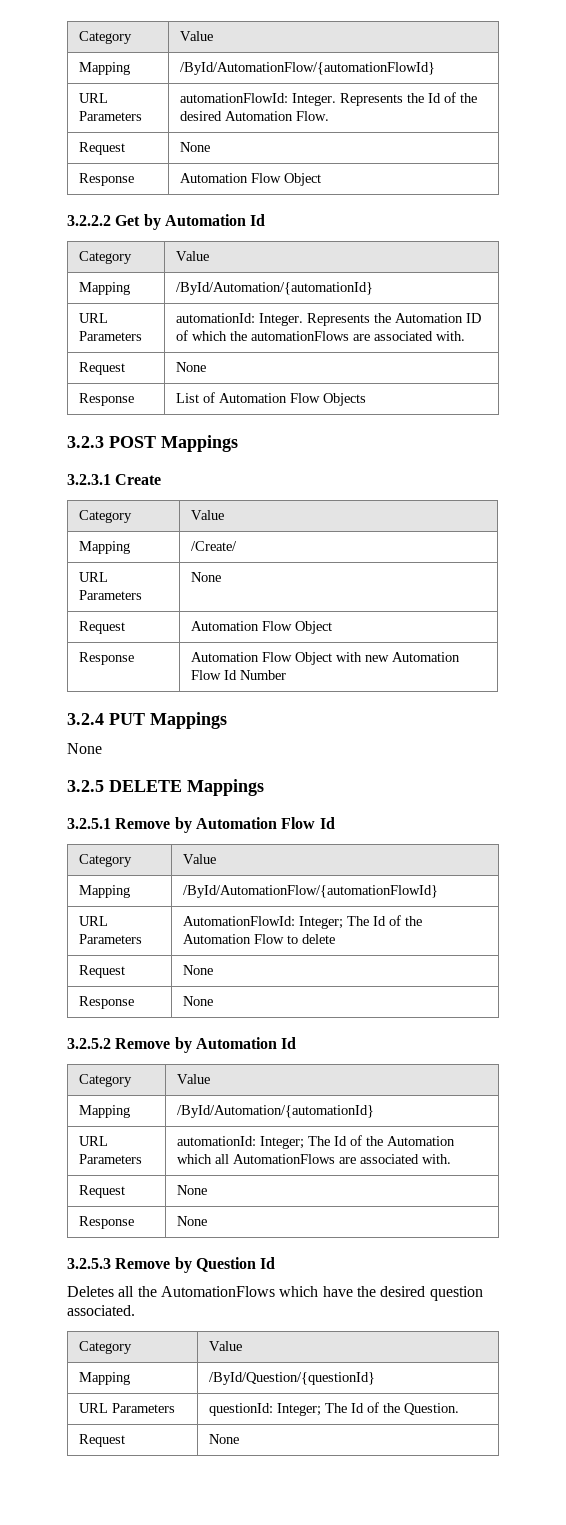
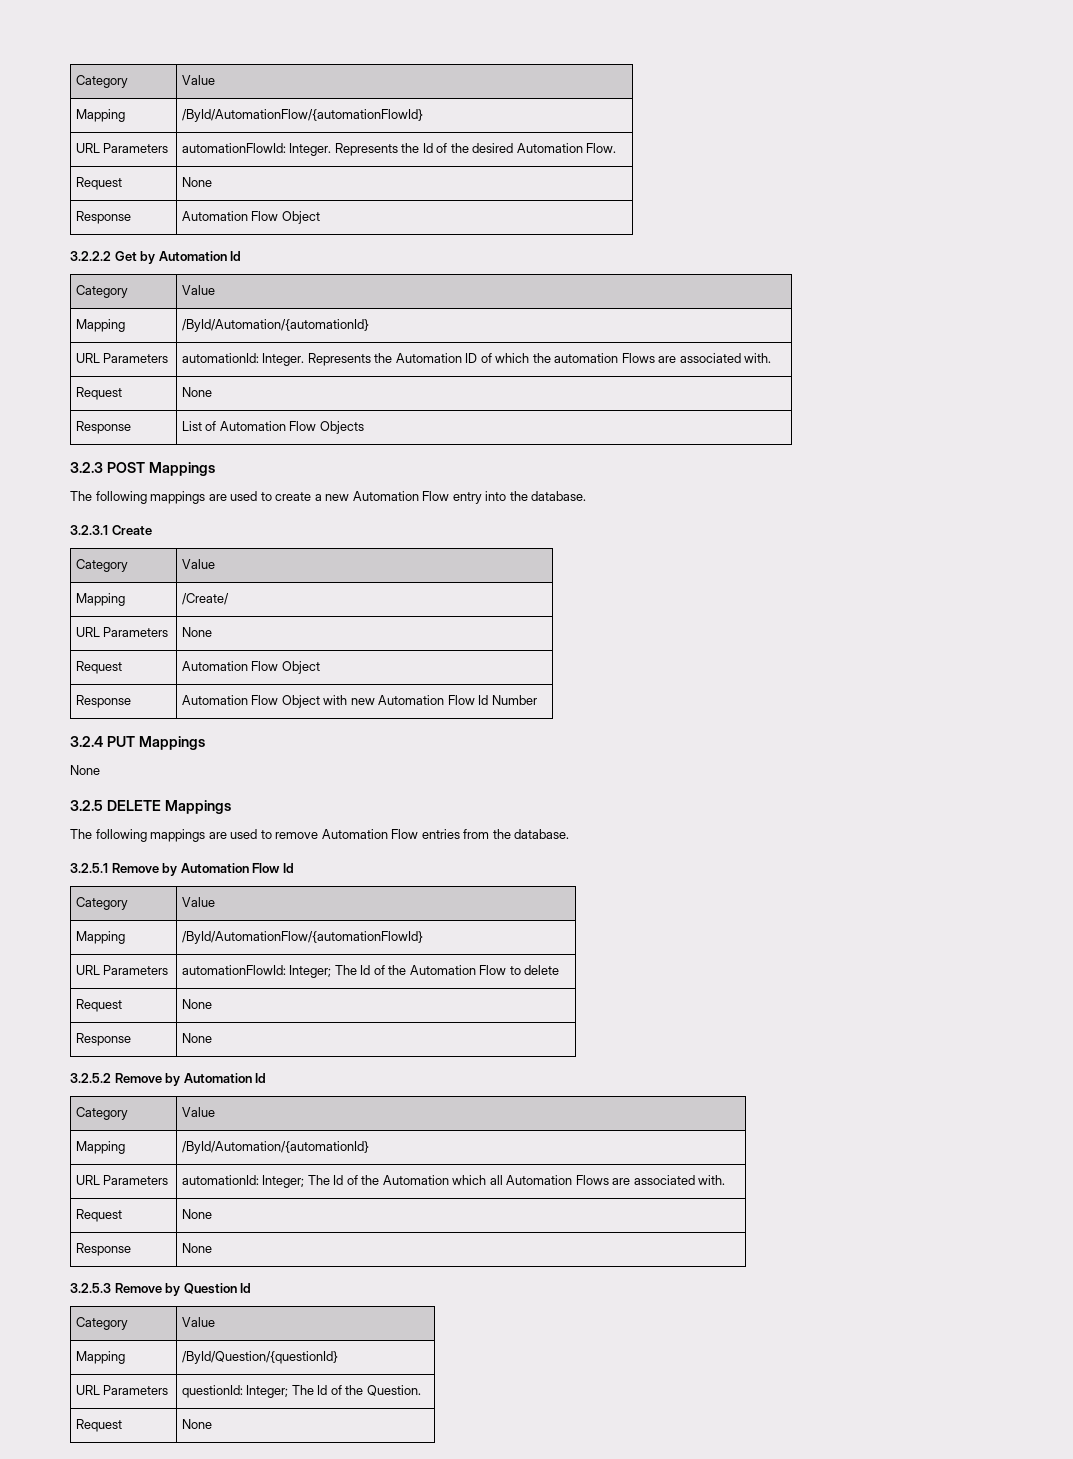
[251,331,350,341] automationFlows -> [554,353,655,363] automation Flows
(238, 443) none -> [70,491,587,504] // The following mappings are used to create a new Automation Flow entry into the database.
(264, 787) none -> [70,829,570,842] // The following mappings are used to remove Automation Flow entries from the database.
[183,916,296,926] AutomationFlowId: -> [181,965,286,975] automationFlowId:
[233,1154,336,1164] AutomationFlows -> [506,1175,609,1185] Automation Flows
[67,1286,483,1301] [67,1305,135,1316] // Deletes all the AutomationFlows which have the desired question associated. -> (252, 1288) none

